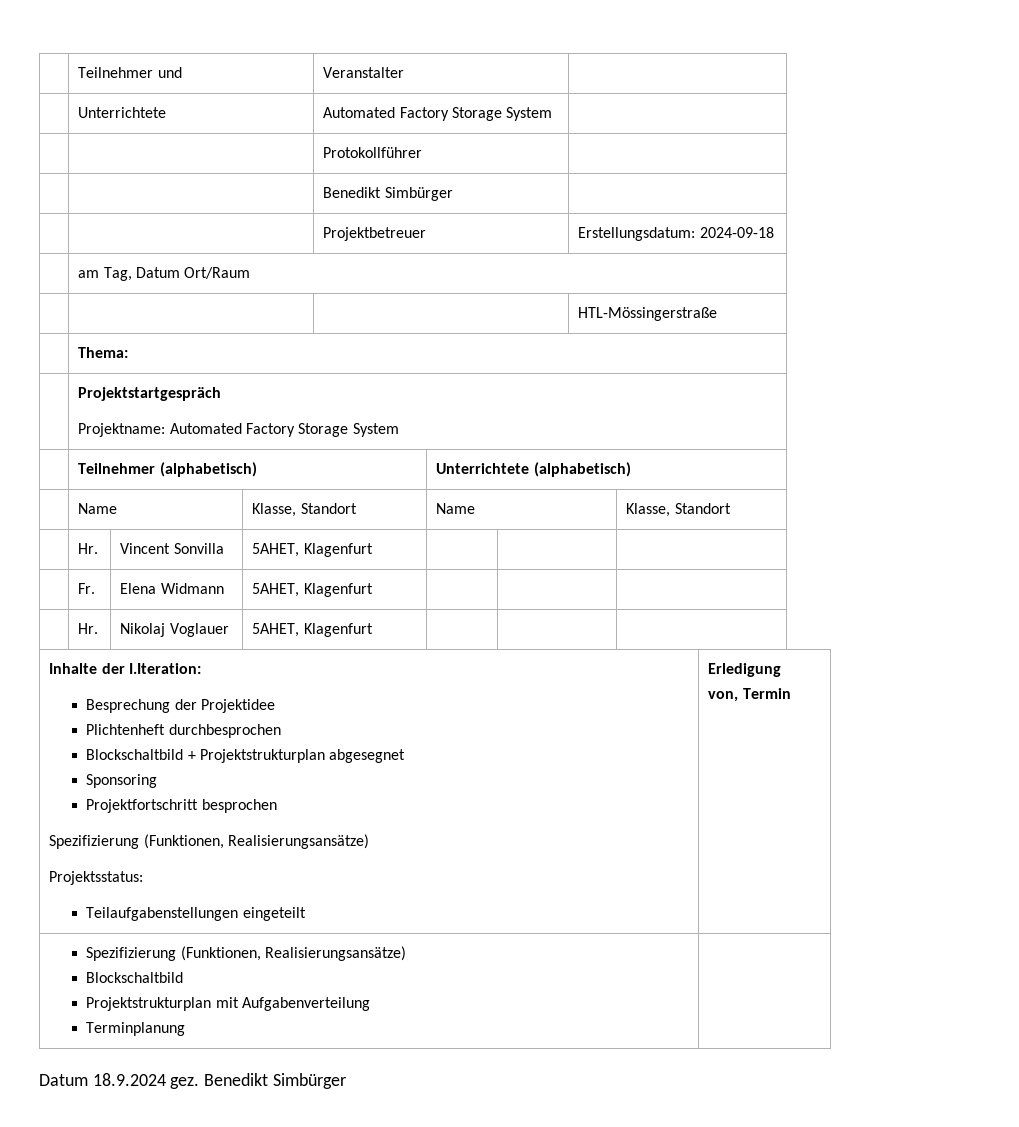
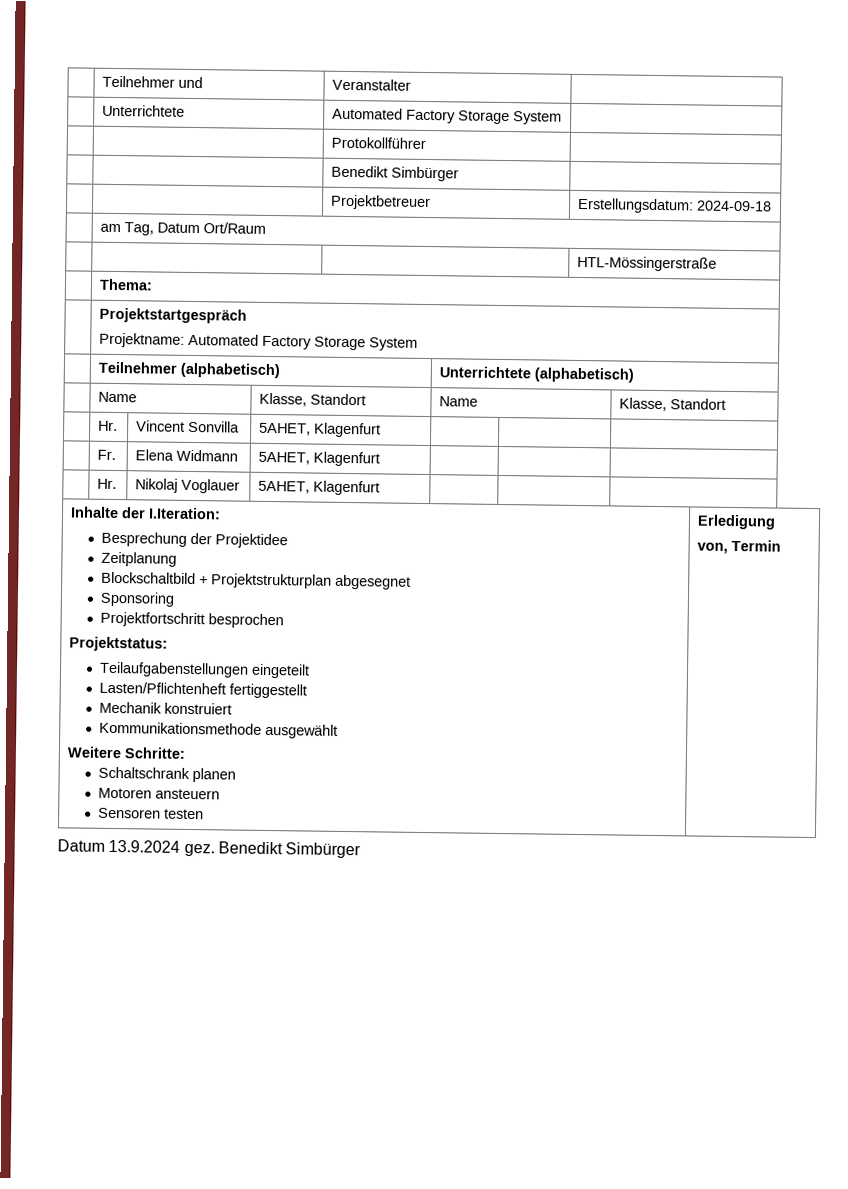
[86,724,281,738] Plichtenheft durchbesprochen -> [100,551,177,567] Zeitplanung
[49,834,370,849] [49,871,144,885] [86,907,306,921] [708,663,782,677] [708,688,791,702] [86,946,406,961] [86,972,184,983] [86,997,370,1011] [86,1022,186,1036] [39,1073,166,1086] Spezifizierung (Funktionen, Realisierungsansätze) // Projektsstatus: // Teilaufgabenstellungen eingeteilt | Erledigung // von, Termin // Spezifizierung (Funktionen, Realisierungsansätze) // Blockschaltbild // Projektstrukturplan mit Aufgabenverteilung // Terminplanung | // Datum 18.9.2024 -> [69,636,169,652] [98,661,310,679] [98,681,307,699] [98,701,232,715] [98,721,338,739] [67,746,186,759] [97,766,236,783] [97,787,220,800] [97,807,204,820] [697,514,777,530] [697,539,782,554] [57,839,181,853] Projektstatus: // Teilaufgabenstellungen eingeteilt // Lasten/Pflichtenheft fertiggestellt // Mechanik konstruiert // Kommunikationsmethode ausgewählt // Weitere Schritte: // Schaltschrank planen // Motoren ansteuern // Sensoren testen | Erledigung // von, Termin // Datum 13.9.2024

